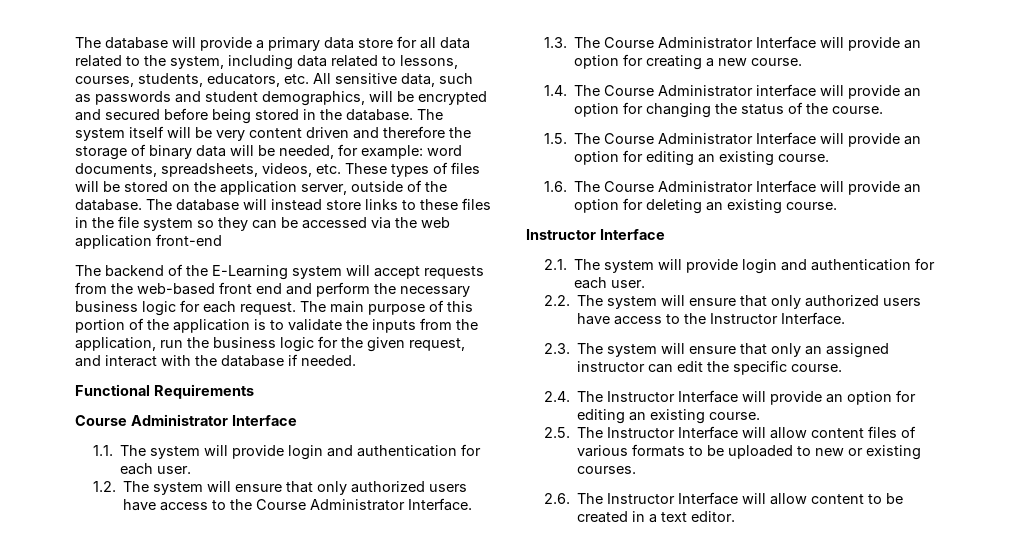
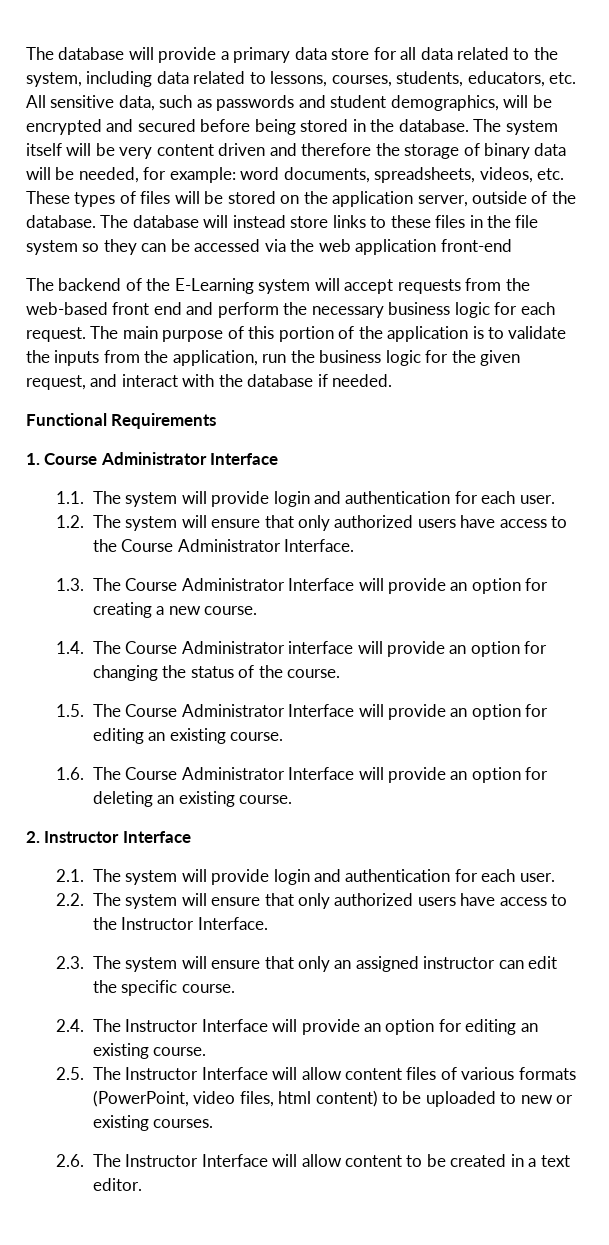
(254, 391) none -> [26,453,40,465] 1.
(838, 206) none -> [26,831,40,843] 2.
(686, 450) none -> [92,1090,378,1107] (PowerPoint, video files, html content)

